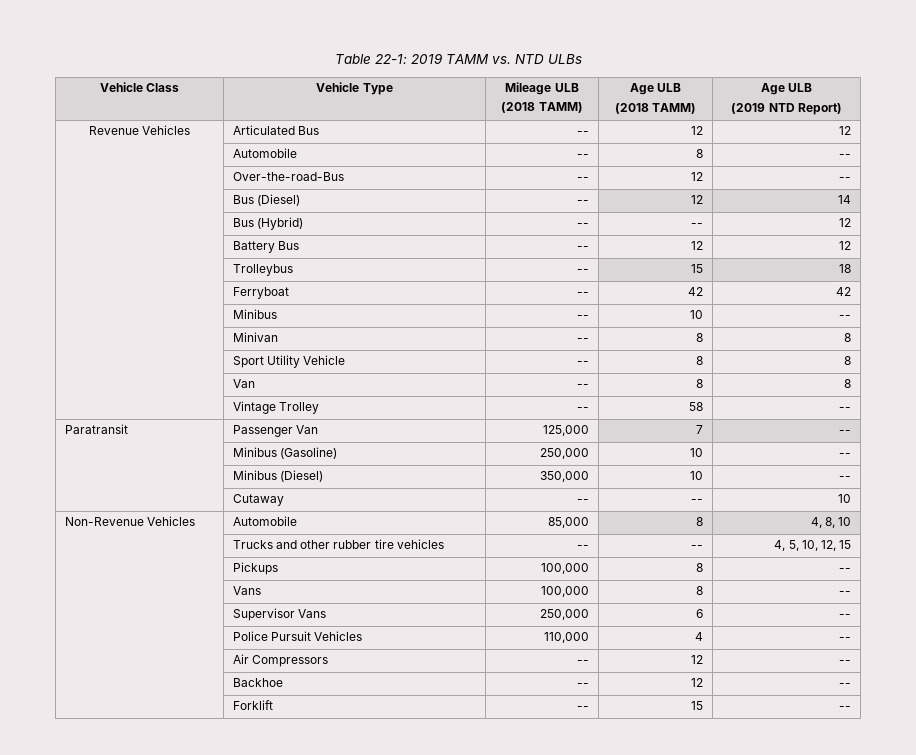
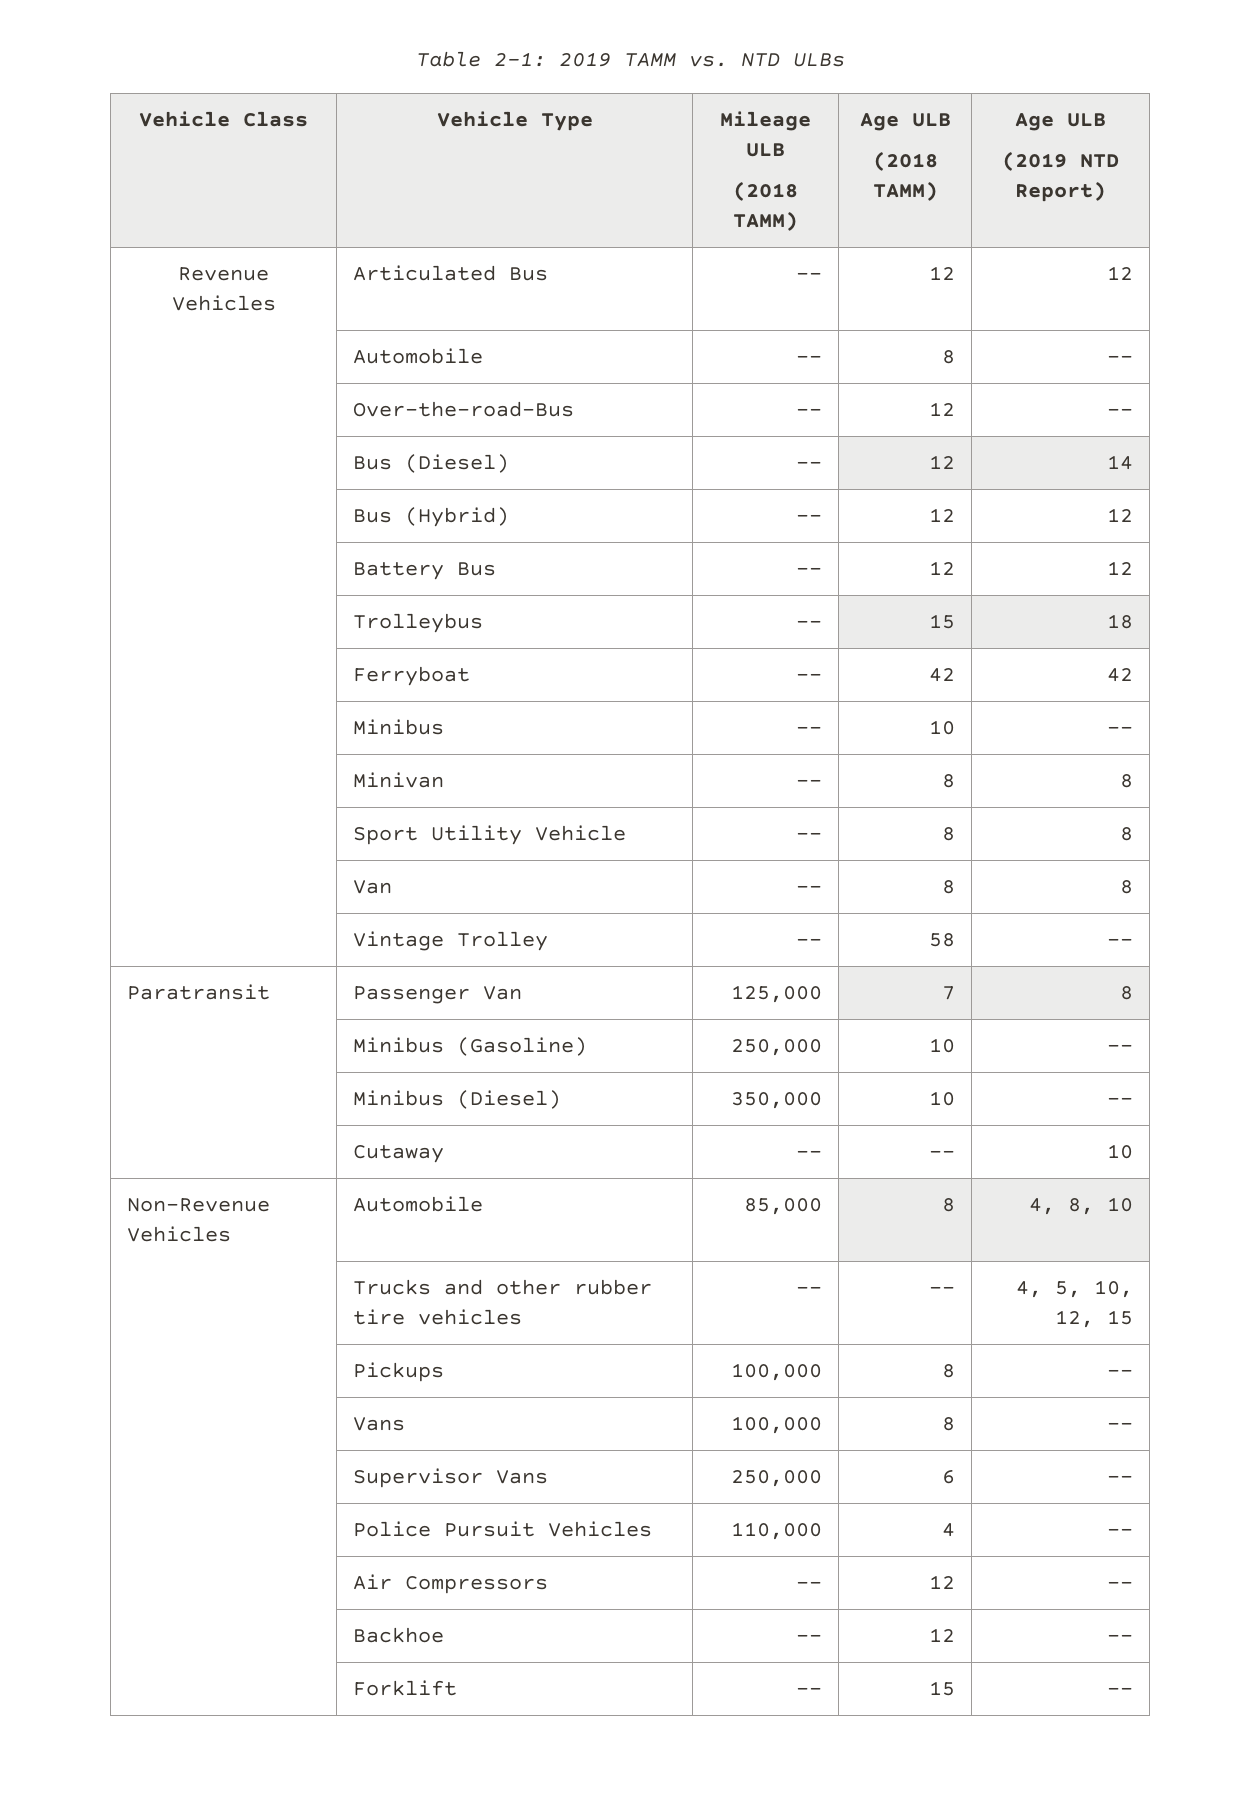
[374,54,407,64] 22-1: -> [493,52,546,67] 2-1:
[691,223,704,227] -- -> [929,508,956,522] 12
[839,430,852,434] -- -> [1120,986,1134,1000] 8

